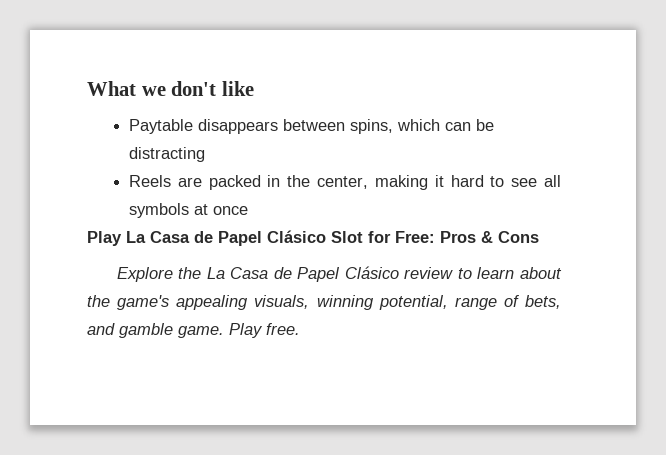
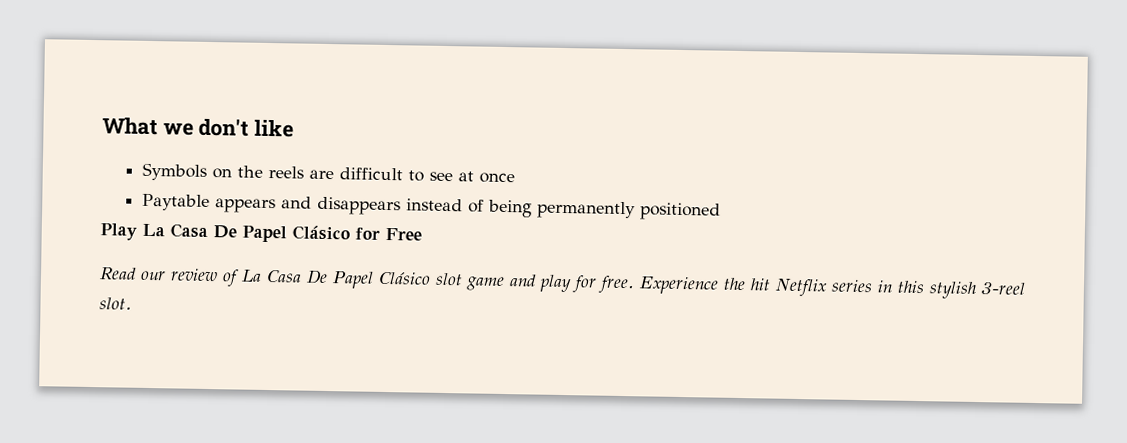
[128,119,494,134] [128,147,205,162] [128,175,561,190] [128,203,248,218] Paytable disappears between spins, which can be distracting // Reels are packed in the center, making it hard to see all symbols at once -> [142,162,516,184] [142,193,722,221] Symbols on the reels are difficult to see at once // Paytable appears and disappears instead of being permanently positioned
[194,230,539,246] [116,266,562,282] [87,295,561,310] [87,323,300,338] de Papel Clásico Slot for Free: Pros & Cons // Explore the La Casa de Papel Clásico review to learn about the game's appealing visuals, winning potential, range of bets, and gamble game. Play free. -> [213,225,422,243] [99,267,1026,299] [99,297,132,310] De Papel Clásico for Free // Read our review of La Casa De Papel Clásico slot game and play for free. Experience the hit Netflix series in this stylish 3-reel slot.

